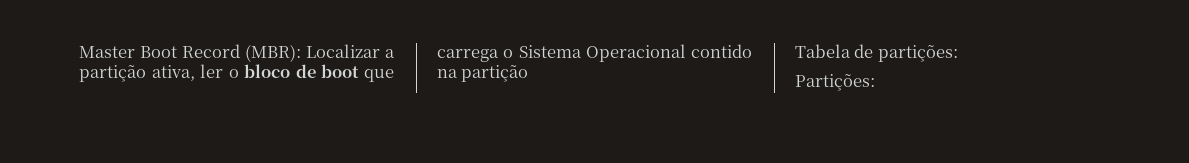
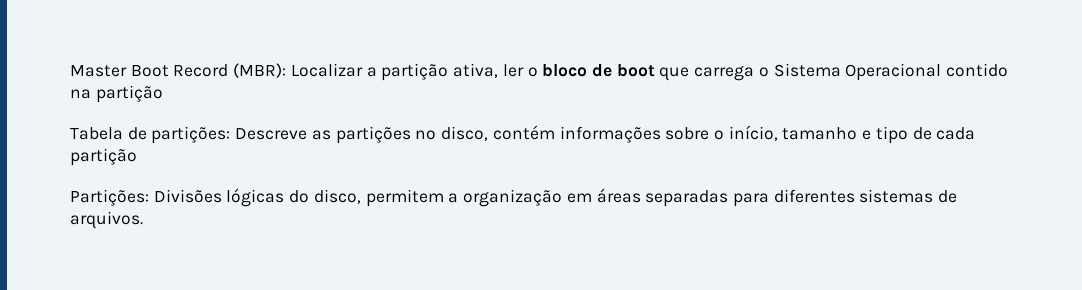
[795,73,875,91] // Partições: -> [235,125,976,144] [70,148,137,166] [70,188,958,207] [70,211,143,229] Descreve as partições no disco, contém informações sobre o início, tamanho e tipo de cada partição // Partições: Divisões lógicas do disco, permitem a organização em áreas separadas para diferentes sistemas de arquivos.

